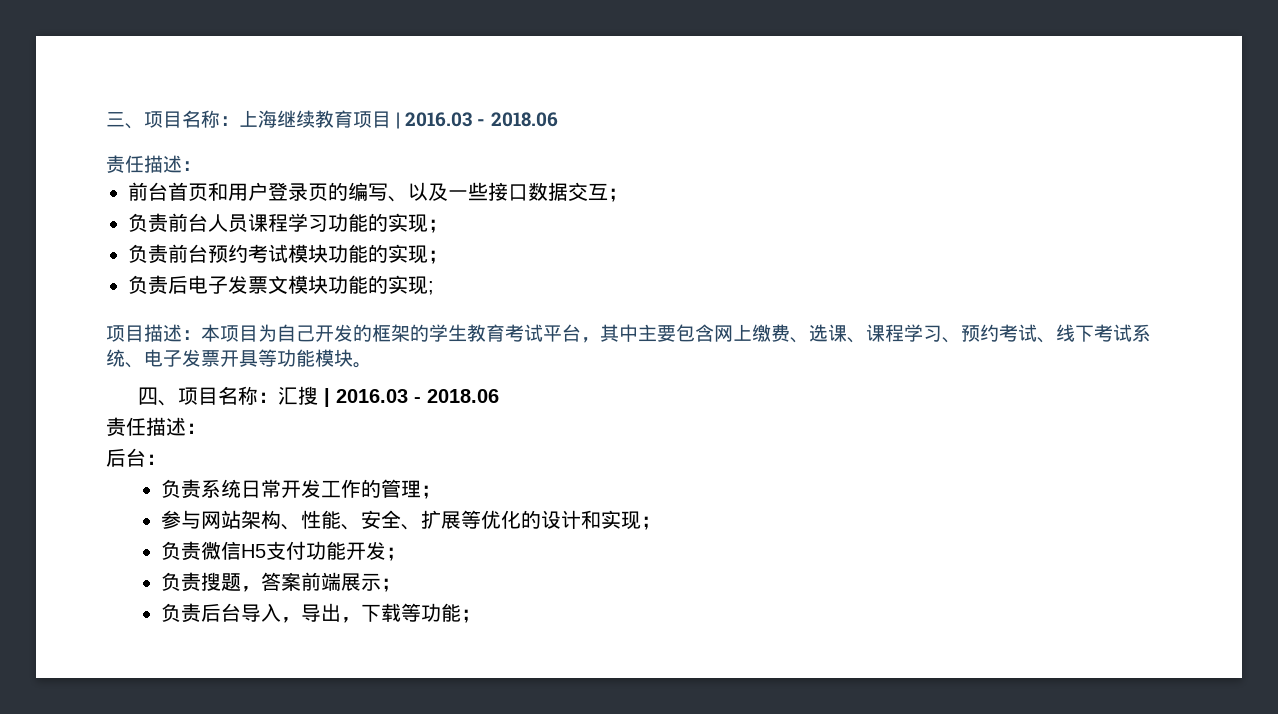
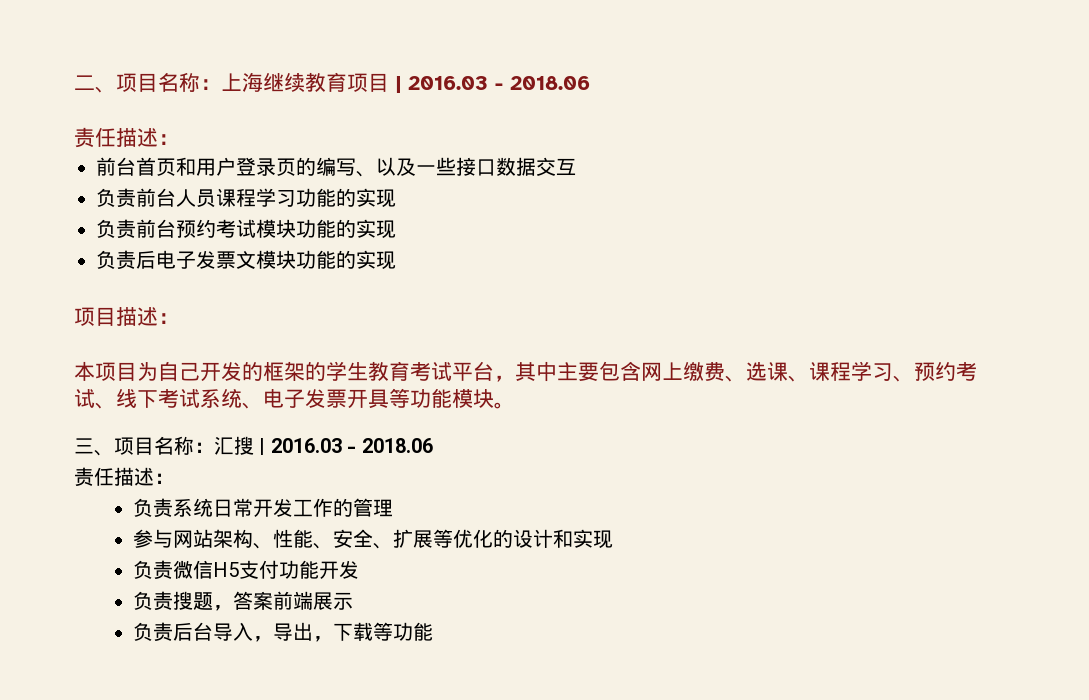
[106,112,125,127] 三 -> [74,75,95,90] 二
[608,188,628,202] ； -> (576, 167) none
[428,219,448,233] ； -> (396, 198) none
[428,250,448,264] ； -> (396, 229) none
[428,281,434,295] ; -> (396, 260) none
(201, 335) none -> (179, 318) //
[138,387,159,405] 四 -> [74,438,94,454] 三
[106,448,166,467] // 后台： -> (174, 478) none
[421,485,442,499] ； -> (394, 508) none
[641,516,662,530] ； -> (614, 539) none
[386,547,407,561] ； -> (360, 569) none
[381,578,402,592] ； -> (354, 601) none
[461,609,482,623] ； -> (434, 631) none

